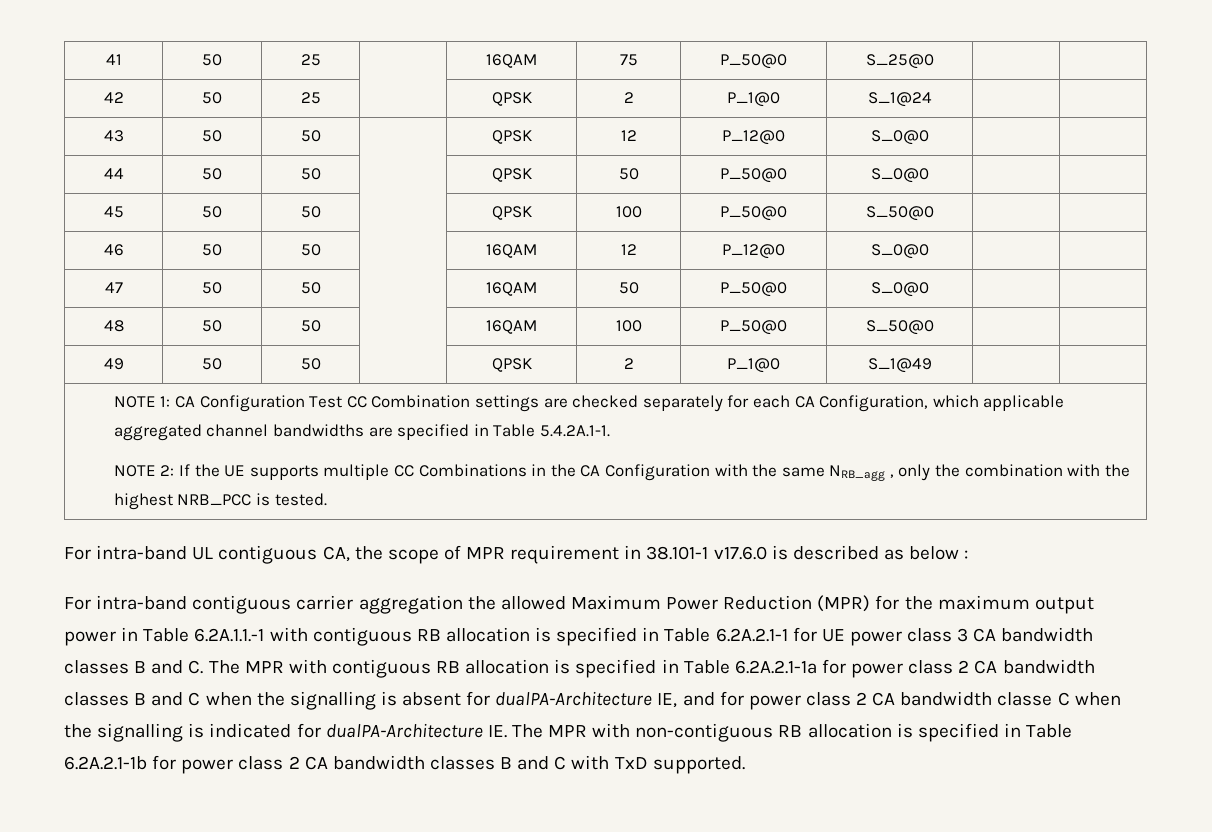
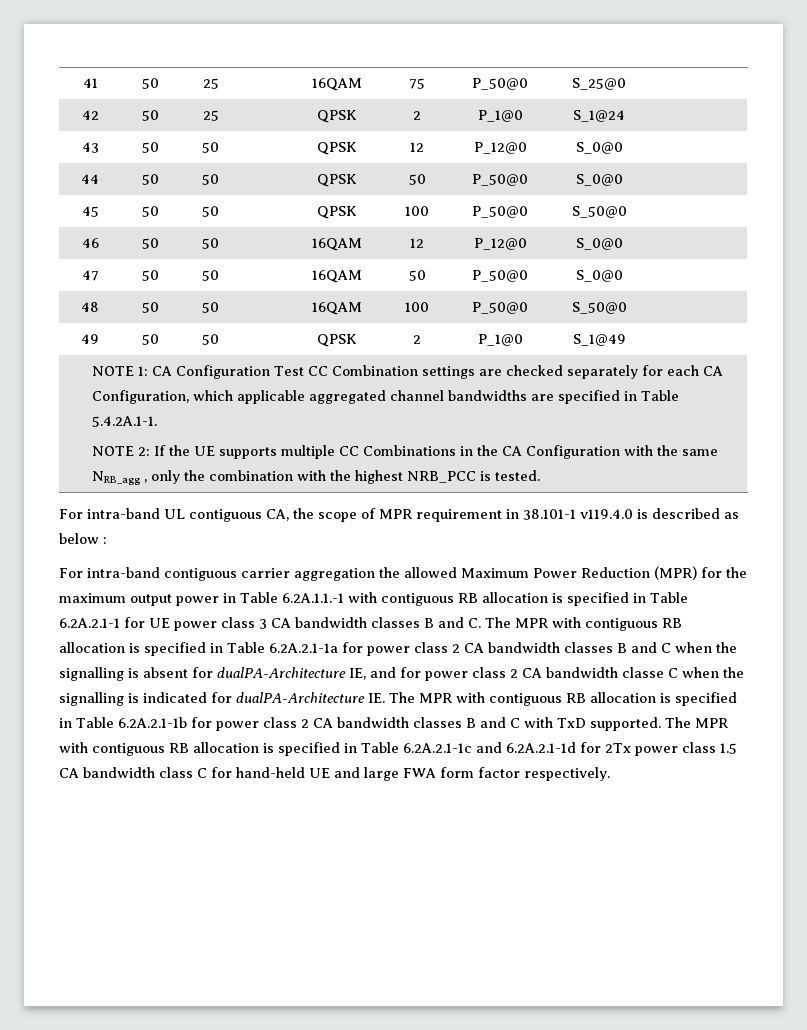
[713,546,767,560] v17.6.0 -> [580,509,633,519] v119.4.0
[635,723,774,742] non-contiguous -> [489,693,562,706] contiguous
(745, 765) none -> [664,717,728,728] [59,742,737,756] [59,767,610,781] The MPR with contiguous RB allocation is specified in Table 6.2A.2.1-1c and 6.2A.2.1-1d for 2Tx power class 1.5 CA bandwidth class C for hand-held UE and large FWA form factor respectively.

